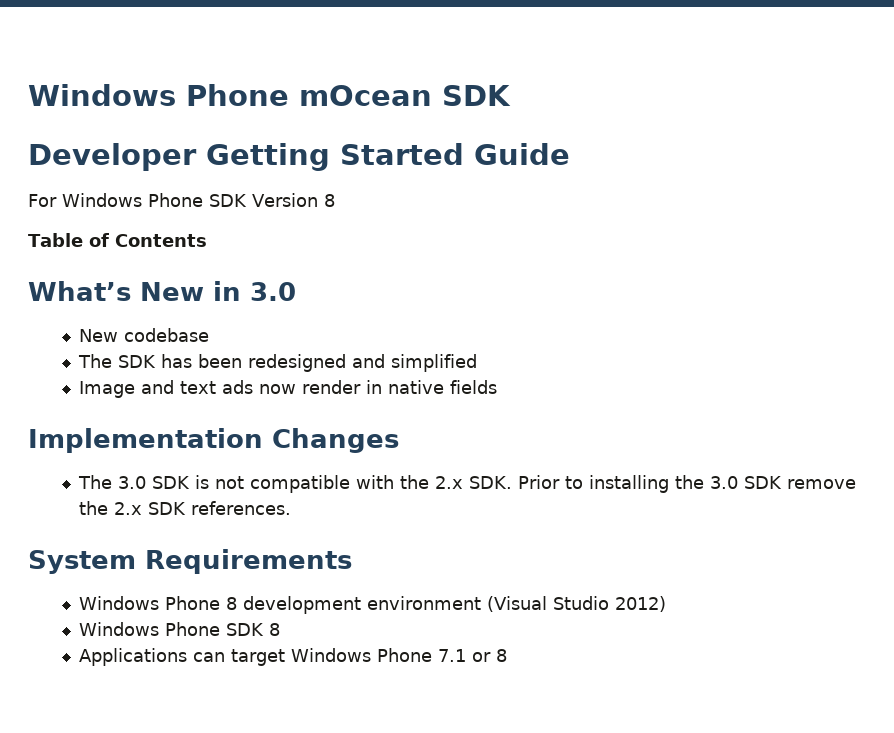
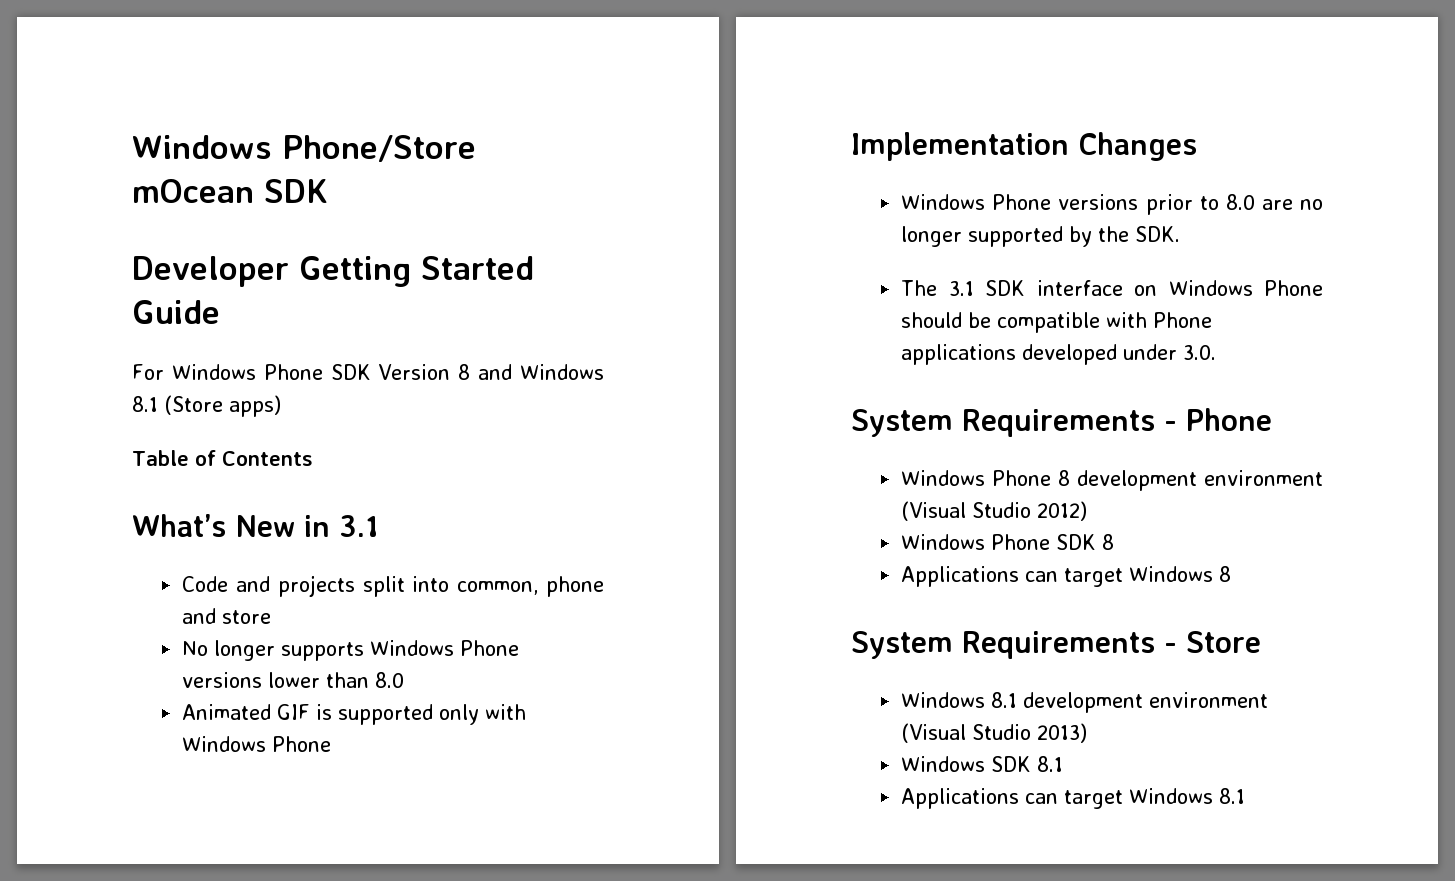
[28,84,289,106] Windows Phone -> [132,135,476,162] Windows Phone/Store
(335, 200) none -> [478,364,604,380] [132,395,281,417] and Windows 8.1 (Store apps)
[250,282,296,301] [79,328,210,342] [78,354,478,372] [79,380,498,398] [28,428,399,453] [78,475,857,493] [79,501,292,515] [28,549,352,574] 3.0 // New codebase // The SDK has been redesigned and simplified // Image and text ads now render in native fields // Implementation Changes // The 3.0 SDK is not compatible with the 2.x SDK. Prior to installing the 3.0 SDK remove the 2.x SDK references. // System Requirements -> [338,515,379,537] [182,575,604,597] [182,608,272,624] [182,640,520,661] [182,672,405,688] [182,704,527,725] [182,736,332,752] [851,132,1197,161] [901,194,1323,215] [901,226,1181,247] [901,280,1323,296] [901,312,1213,333] [901,344,1217,365] [851,408,1272,437] 3.1 // Code and projects split into common, phone and store // No longer supports Windows Phone versions lower than 8.0 // Animated GIF is supported only with Windows Phone // Implementation Changes // Windows Phone versions prior to 8.0 are no longer supported by the SDK. // The 3.1 SDK interface on Windows Phone should be compatible with Phone applications developed under 3.0. // System Requirements - Phone
[377,648,508,662] Phone 7.1 or 8 -> [1219,566,1232,582] [851,631,1261,659] [901,692,1269,713] [901,723,1088,743] [901,756,1064,772] [901,788,1246,809] 8 // System Requirements - Store // Windows 8.1 development environment (Visual Studio 2013) // Windows SDK 8.1 // Applications can target Windows 8.1

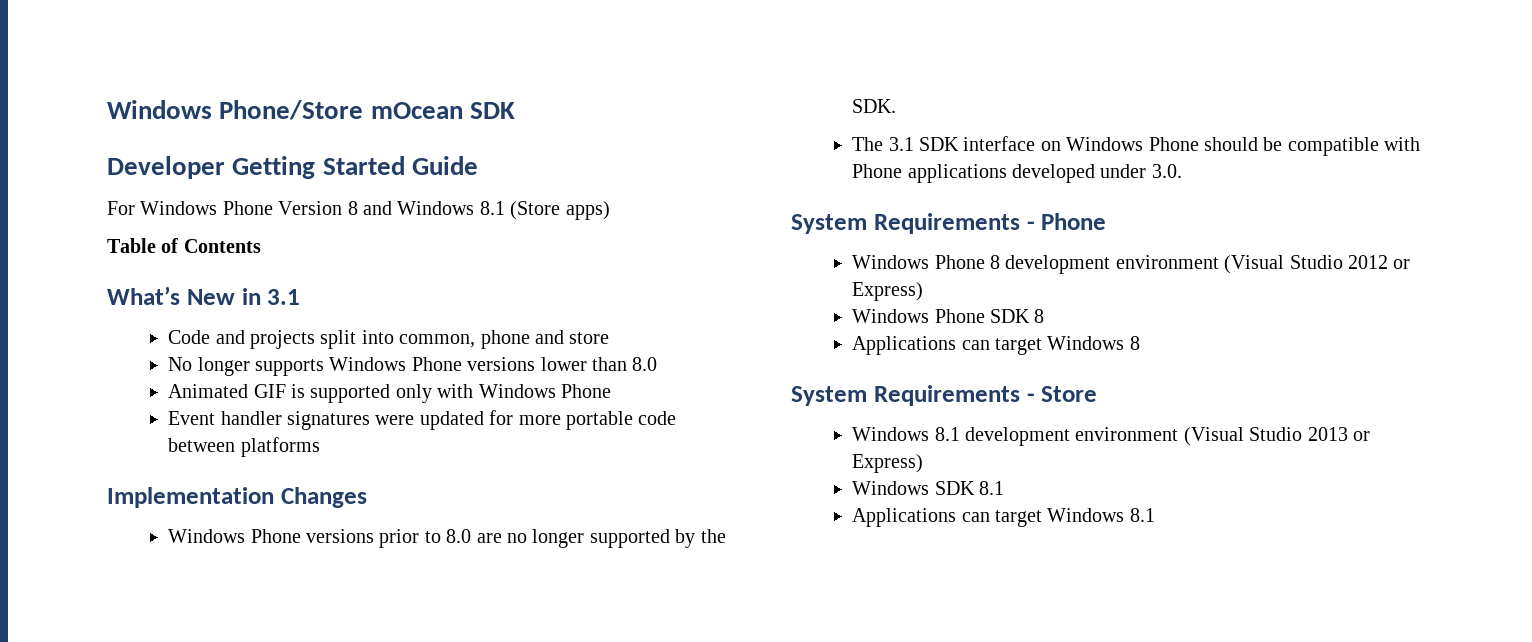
[330,364,371,380] SDK -> (273, 208) none
(332, 744) none -> [168,410,677,430] [168,437,320,457] // Event handler signatures were updated for more portable code between platforms
[1037,501,1088,521] 2012) -> [1347,255,1411,269] [852,282,924,301] 2012 or Express)
[1037,723,1088,743] 2013) -> [1307,427,1370,441] [852,454,924,473] 2013 or Express)

